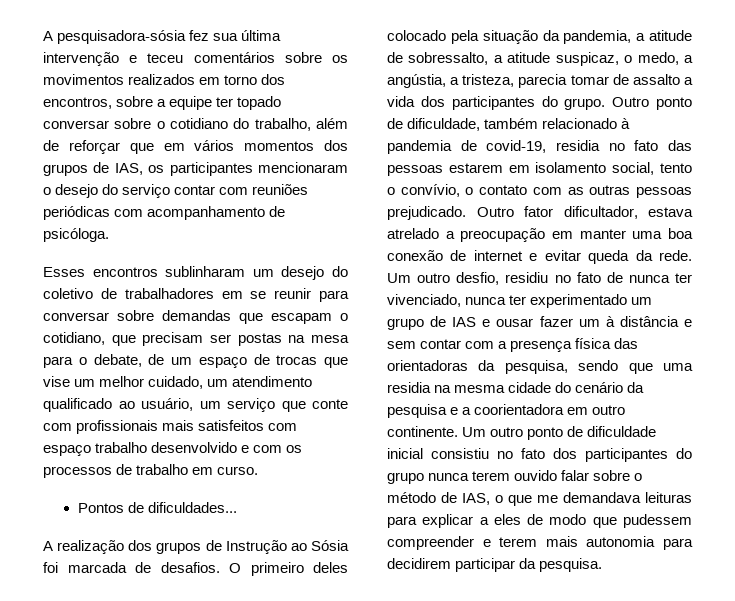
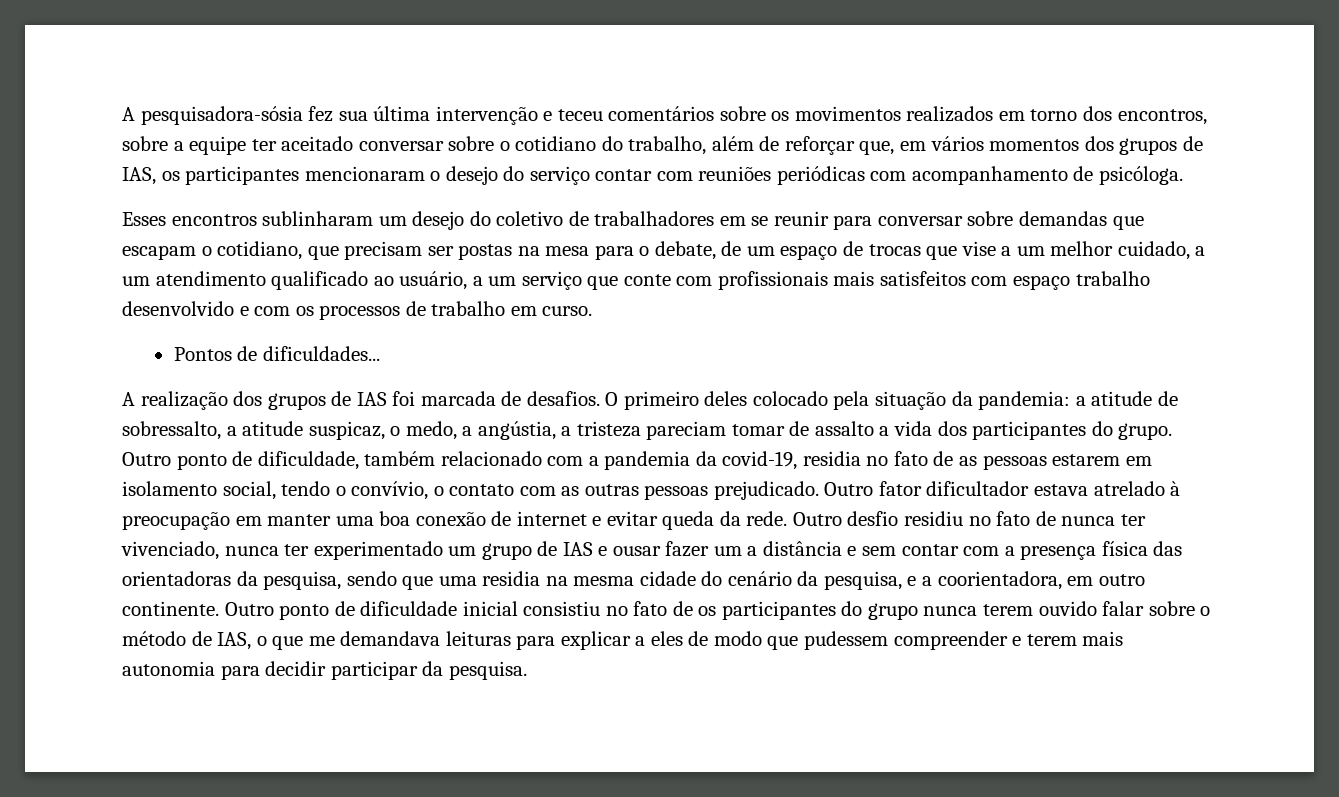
[237,96,282,110] topado -> [281,136,354,151] aceitado
[129,143,154,154] que -> [859,141,895,155] que,
(70, 381) none -> [1001,246,1012,256] a
(204, 382) none -> [1195,246,1206,256] a
(193, 404) none -> [472,276,483,286] a
[225,540,350,554] Instrução ao Sósia -> [356,392,387,406] IAS
[563,30,632,44] pandemia, -> [978,391,1071,410] pandemia:
[462,74,568,88] tristeza, parecia -> [576,421,727,440] tristeza pareciam
[621,118,631,129] [387,140,477,154] à pandemia de -> [547,451,717,470] com a pandemia da
[668,140,692,151] das -> [933,451,978,466] de as
[660,163,692,173] tento -> [281,481,331,496] tendo
[563,206,638,219] dificultador, -> [926,481,1030,496] dificultador
[445,231,455,239] a -> [1170,481,1181,496] à
[387,272,500,285] Um outro desfio, -> [792,511,899,526] Outro desfio
[605,316,615,327] à -> [747,546,758,556] a
[387,404,447,418] pesquisa -> [823,571,902,590] pesquisa,
[474,404,565,415] coorientadora -> [937,571,1062,590] coorientadora,
[462,427,524,437] Um outro -> [224,602,274,616] Outro
[553,448,577,459] dos -> [672,601,717,616] de os
[387,558,451,569] decidirem -> [265,661,327,676] decidir

